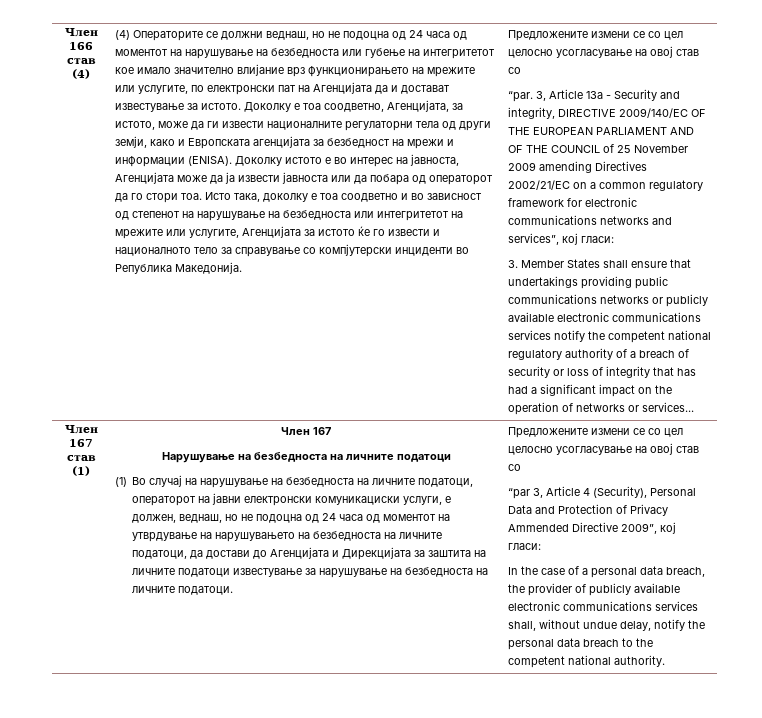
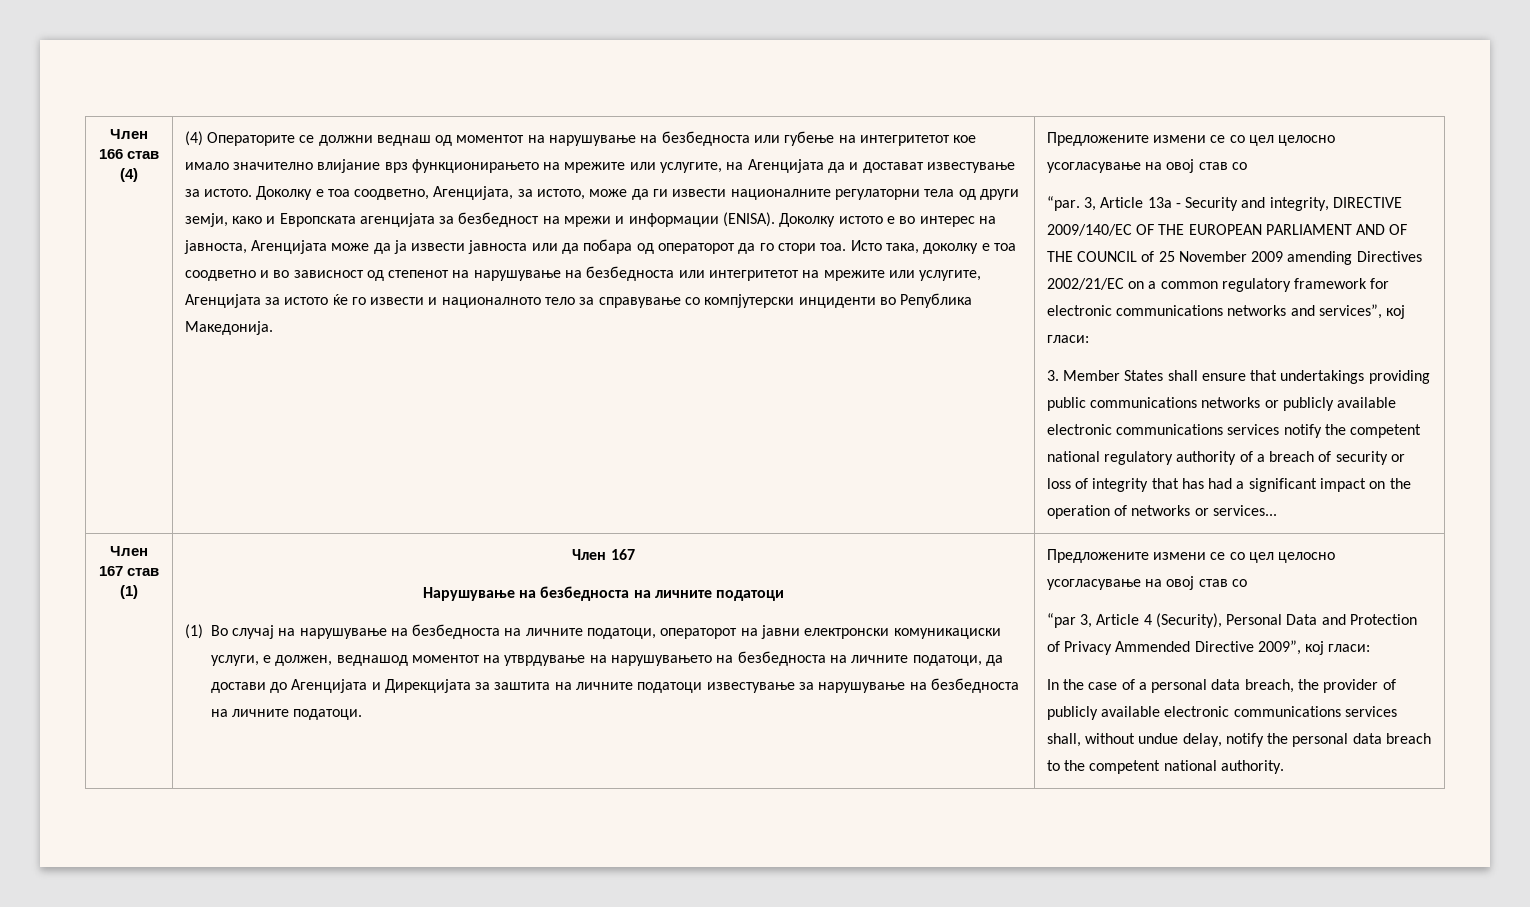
[265,30,450,40] веднаш, но не подоцна од 24 часа -> [376,135,431,146] веднаш
[190,85,296,95] по електронски пат -> (723, 167) none
[179,513,381,523] веднаш, но не подоцна од 24 часа од -> [336,655,408,666] веднашод

